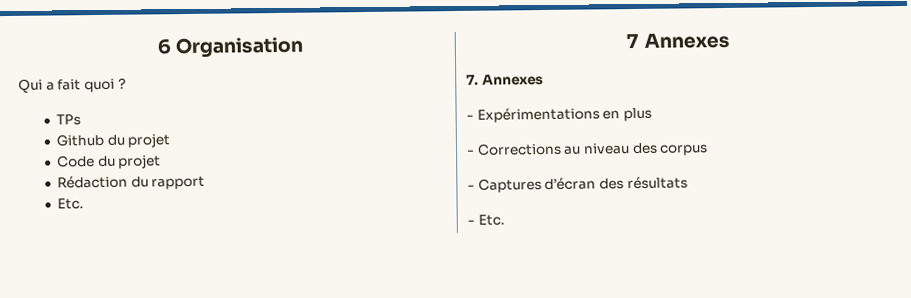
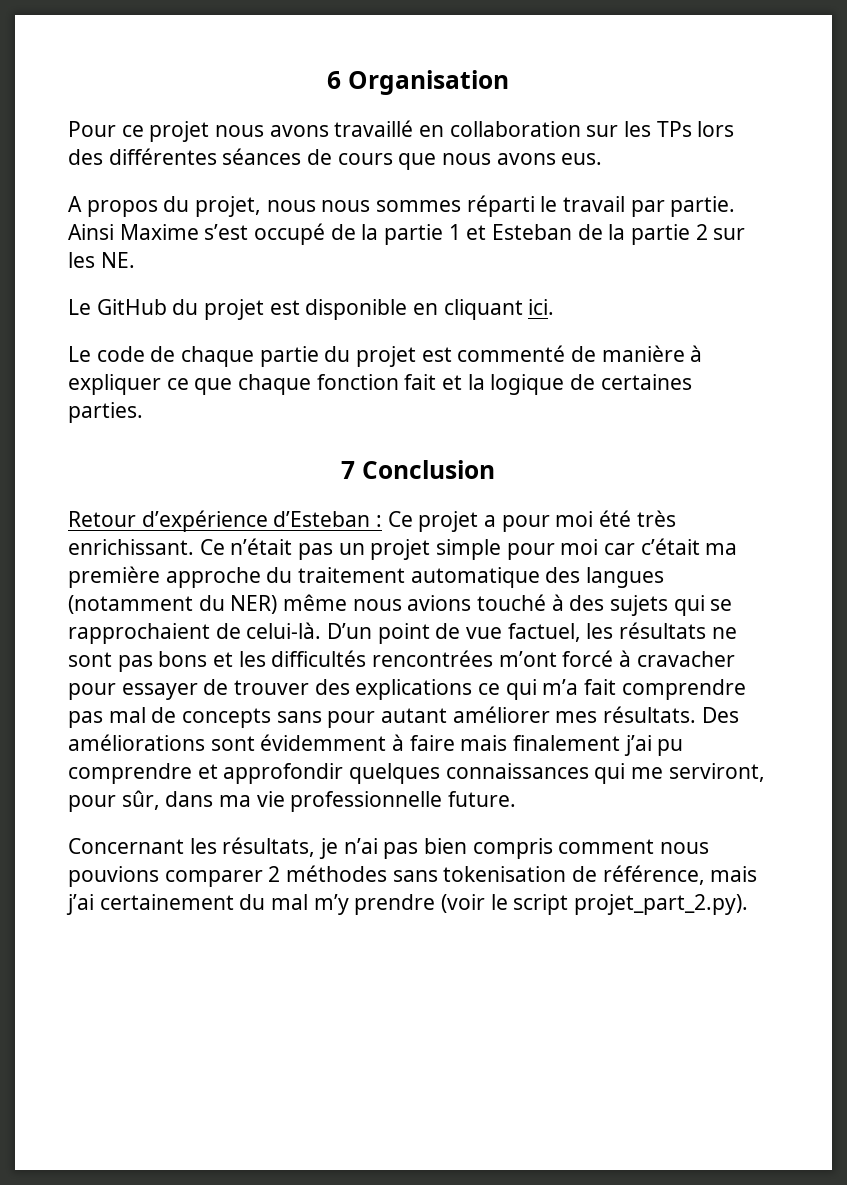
[18,77,126,93] [55,114,81,126] [55,133,171,148] [56,154,162,169] [56,175,206,190] [56,198,84,210] [626,32,730,49] [466,74,544,86] [466,107,652,123] [467,142,709,156] [467,176,688,193] [467,214,505,226] Qui a fait quoi ? // TPs // Github du projet // Code du projet // Rédaction du rapport // Etc. // 7 Annexes // 7. Annexes // - Expérimentations en plus // - Corrections au niveau des corpus // - Captures d’écran des résultats // - Etc. -> [68,120,735,142] [68,148,603,170] [68,195,736,217] [68,223,746,245] [68,252,135,268] [68,299,555,320] [68,345,703,367] [68,374,692,395] [68,402,143,423] [341,460,495,479] [68,510,676,532] [68,538,738,560] [68,566,665,588] [68,594,733,616] [68,622,737,644] [68,650,735,672] [68,679,746,700] [68,706,739,728] [68,734,684,756] [68,763,765,784] [68,790,517,812] [68,837,710,859] [68,865,758,887] [66,894,749,915] Pour ce projet nous avons travaillé en collaboration sur les TPs lors des différentes séances de cours que nous avons eus. // A propos du projet, nous nous sommes réparti le travail par partie. Ainsi Maxime s’est occupé de la partie 1 et Esteban de la partie 2 sur les NE. // Le GitHub du projet est disponible en cliquant ici. // Le code de chaque partie du projet est commenté de manière à expliquer ce que chaque fonction fait et la logique de certaines parties. // 7 Conclusion // Retour d’expérience d’Esteban : Ce projet a pour moi été très enrichissant. Ce n’était pas un projet simple pour moi car c’était ma première approche du traitement automatique des langues (notamment du NER) même nous avions touché à des sujets qui se rapprochaient de celui-là. D’un point de vue factuel, les résultats ne sont pas bons et les difficultés rencontrées m’ont forcé à cravacher pour essayer de trouver des explications ce qui m’a fait comprendre pas mal de concepts sans pour autant améliorer mes résultats. Des améliorations sont évidemment à faire mais finalement j’ai pu comprendre et approfondir quelques connaissances qui me serviront, pour sûr, dans ma vie professionnelle future. // Concernant les résultats, je n’ai pas bien compris comment nous pouvions comparer 2 méthodes sans tokenisation de référence, mais j’ai certainement du mal m’y prendre (voir le script projet_part_2.py).

